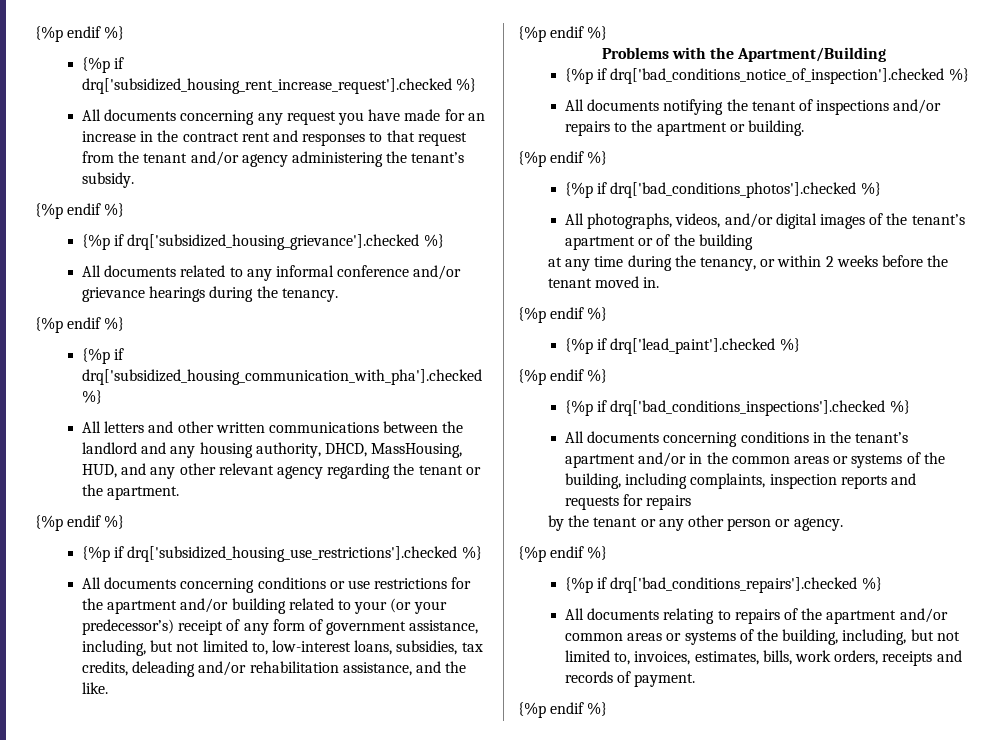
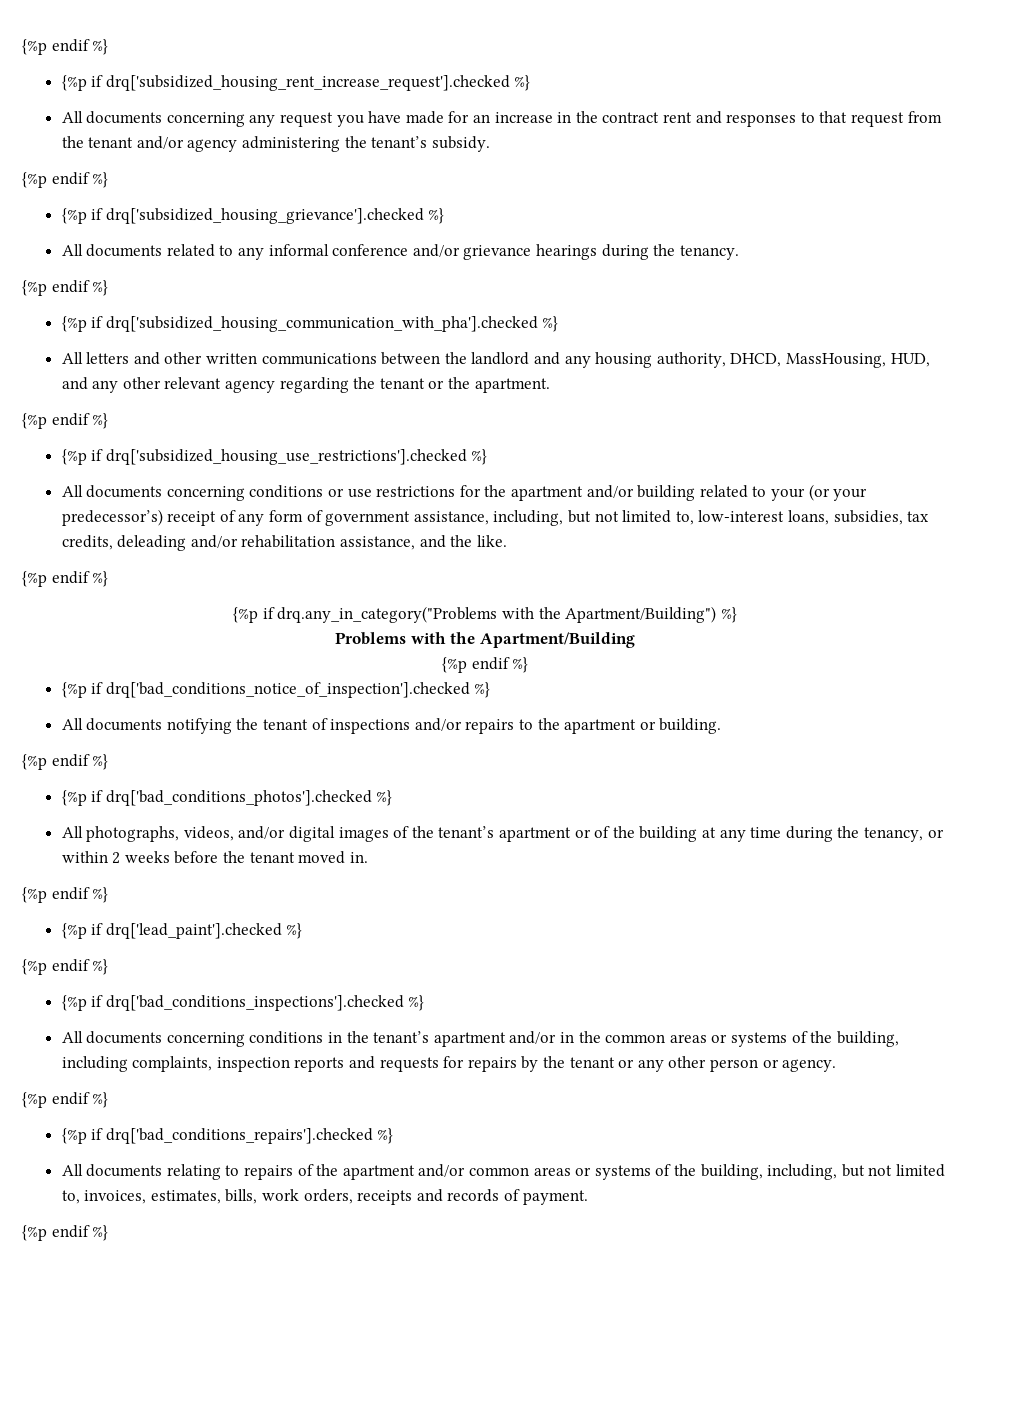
(608, 33) none -> [233,606,737,623] // {%p if drq.any_in_category("Problems with the Apartment/Building") %}
(887, 54) none -> [441,657,529,673] // {%p endif %}
(753, 242) // -> (698, 834) none
(692, 502) // -> (517, 1064) none

